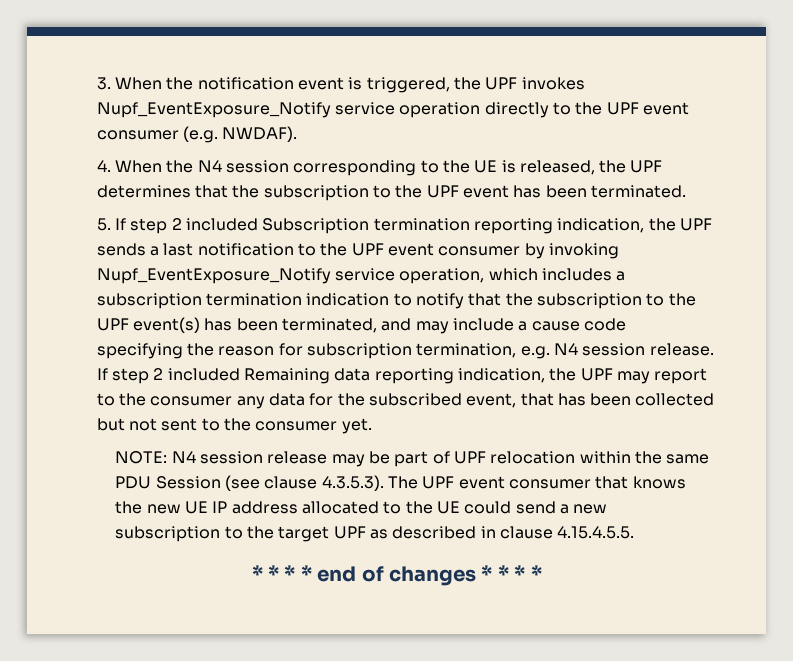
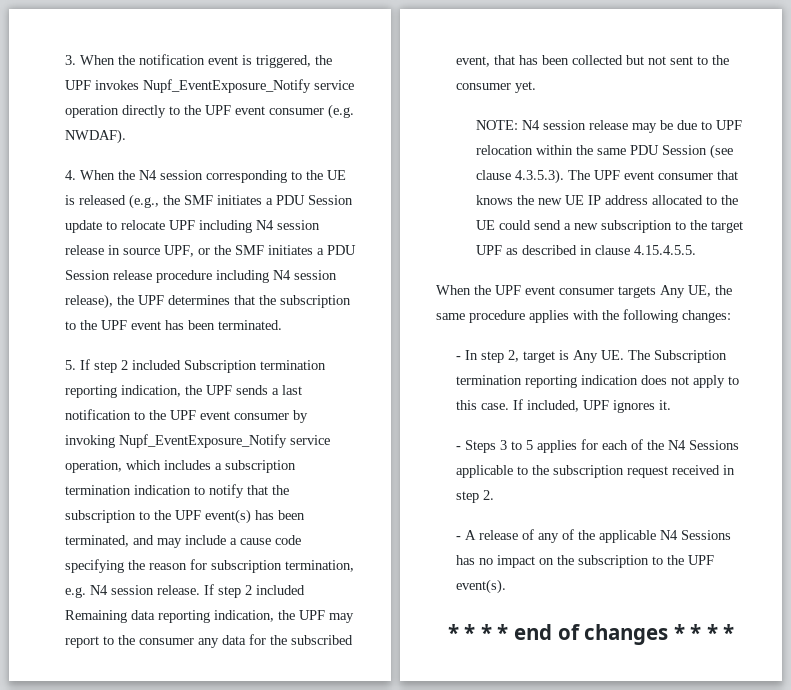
[519,160,595,175] released, -> [78,194,353,209] [64,220,320,233] [64,245,356,257] [64,270,337,283] [64,294,113,309] released (e.g., the SMF initiates a PDU Session update to relocate UPF including N4 session release in source UPF, or the SMF initiates a PDU Session release procedure including N4 session release),
[394,451,450,467] part of -> [676,120,712,130] due to
(635, 532) none -> [436,285,732,298] [436,309,731,323] [455,350,727,363] [455,375,739,388] [455,399,671,413] [455,439,739,453] [455,465,735,478] [455,490,494,503] [455,529,731,543] [455,555,714,568] [455,579,506,594] // When the UPF event consumer targets Any UE, the same procedure applies with the following changes: // - In step 2, target is Any UE. The Subscription termination reporting indication does not apply to this case. If included, UPF ignores it. // - Steps 3 to 5 applies for each of the N4 Sessions applicable to the subscription request received in step 2. // - A release of any of the applicable N4 Sessions has no impact on the subscription to the UPF event(s).

